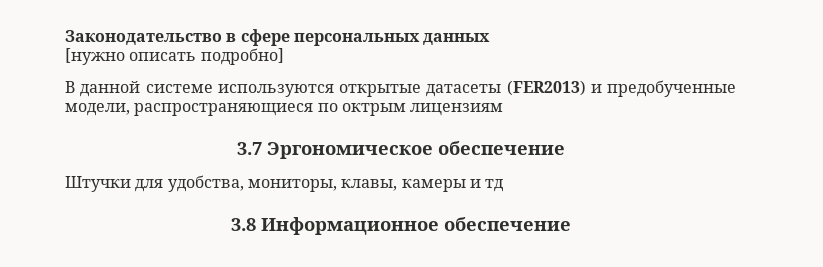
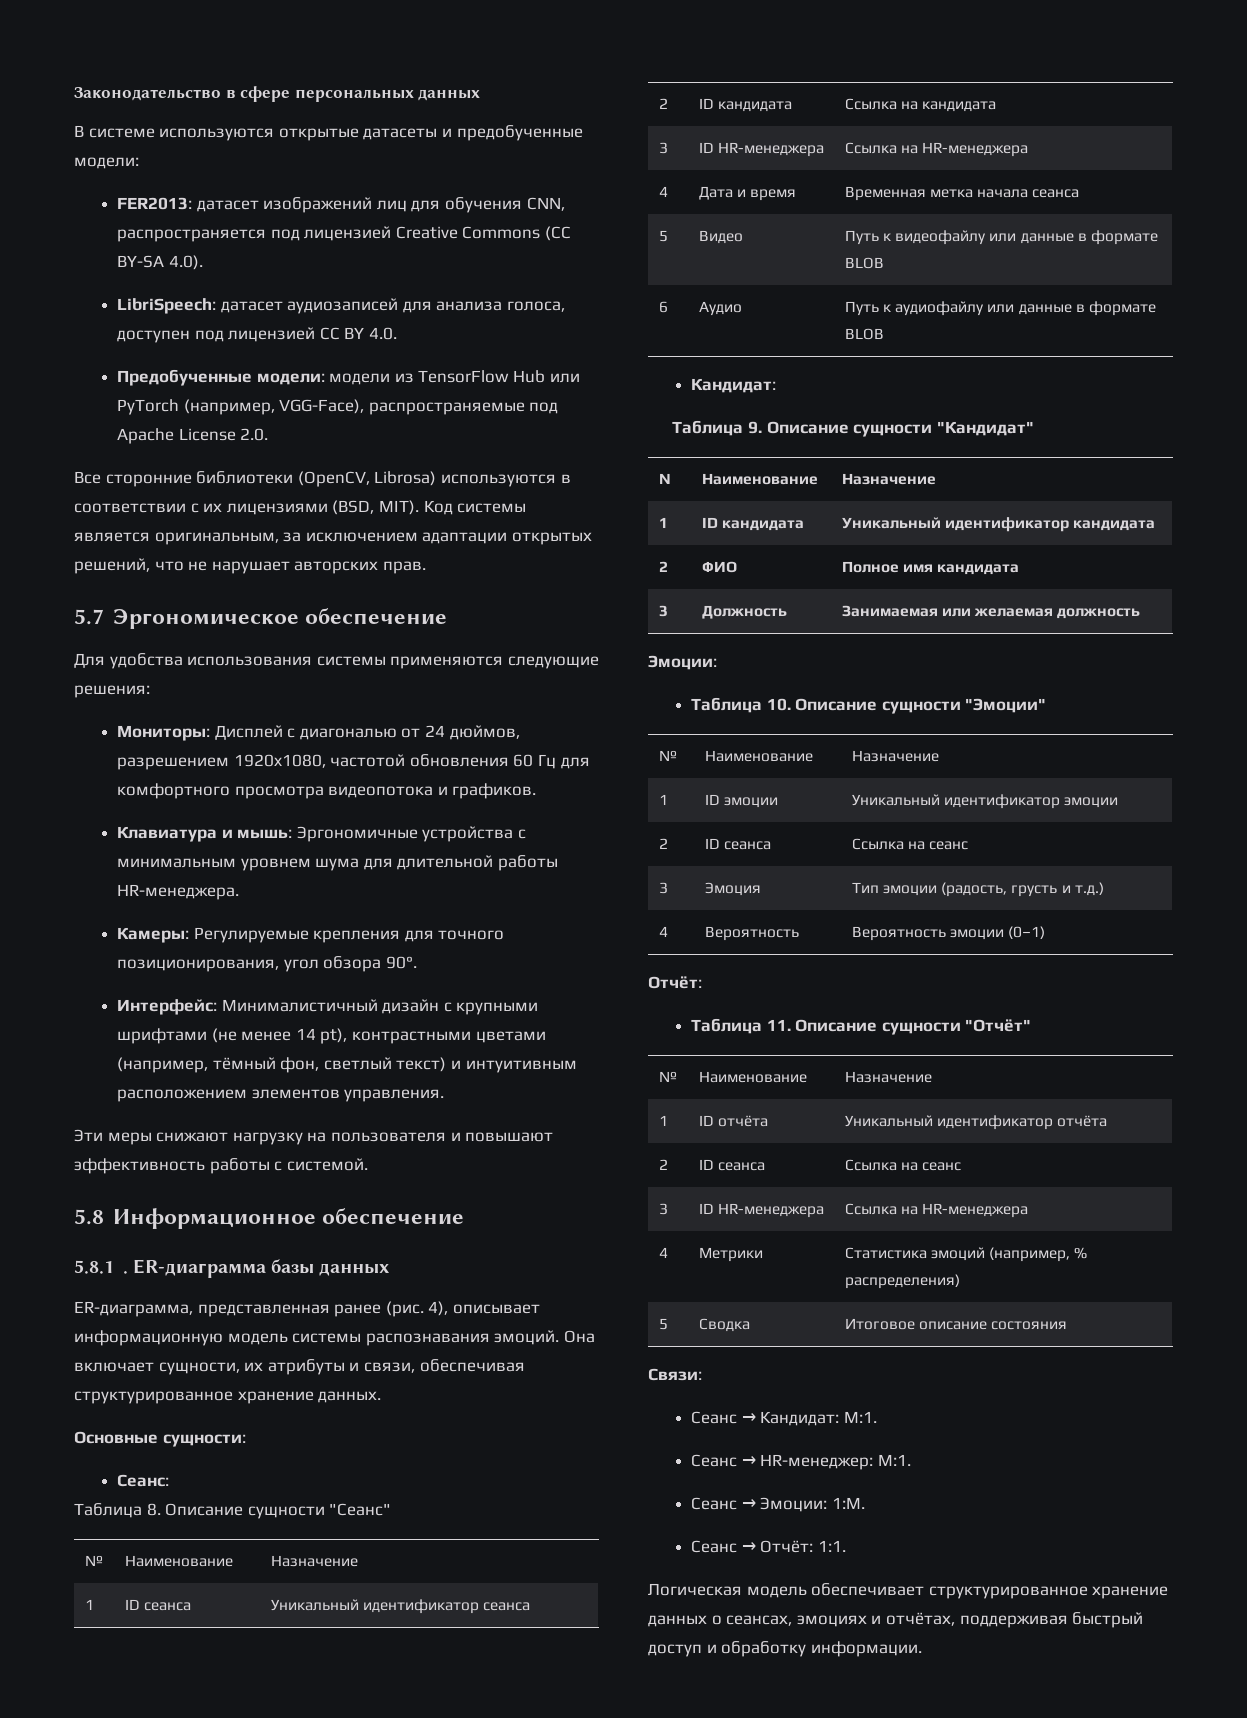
[65,48,284,65] // [нужно описать подробно] -> (481, 95) none
[80,81,141,97] данной -> (84, 131) none
[506,80,586,96] (FER2013) -> (438, 134) none
[65,103,504,116] [236,141,565,159] [65,175,504,192] [230,217,571,235] модели, распространяющиеся по октрым лицензиям // 3.7 Эргономическое обеспечение // Штучки для удобства, мониторы, клавы, камеры и тд // 3.8 Информационное обеспечение -> [74,157,139,169] [117,197,565,213] [117,226,572,242] [117,255,203,270] [117,298,566,314] [117,327,398,343] [117,369,580,386] [117,399,559,415] [117,428,269,444] [74,471,571,487] [74,500,527,515] [74,532,592,545] [74,558,426,574] [74,608,447,629] [74,653,599,669] [74,685,150,698] [117,725,520,741] [117,754,590,770] [117,783,537,799] [117,826,527,842] [117,855,559,871] [117,884,240,900] [117,927,505,943] [117,956,417,972] [117,999,539,1015] [117,1028,546,1044] [117,1057,577,1073] [117,1089,445,1102] [74,1129,554,1145] [74,1158,368,1174] [74,1208,464,1229] [74,1259,391,1278] [74,1301,540,1317] [74,1330,595,1346] [74,1359,525,1375] [74,1391,382,1404] [74,1431,246,1447] [117,1474,170,1487] [74,1503,392,1519] [84,1555,103,1566] [124,1555,233,1567] [270,1555,358,1567] [84,1599,94,1610] [124,1599,192,1611] [270,1599,531,1614] [658,98,668,109] [698,98,793,112] [844,98,997,112] [658,142,668,154] [698,142,825,157] [844,142,1029,157] [658,186,668,197] [698,186,797,201] [844,186,1080,201] [658,230,668,242] [698,230,743,244] [844,230,1158,245] [844,257,884,269] [658,301,668,313] [698,301,742,316] [844,301,1156,316] [844,328,884,340] [691,378,777,393] [672,420,1034,437] [658,473,680,484] [701,473,818,485] [841,473,936,485] [658,517,668,528] [701,517,805,531] [841,517,1156,532] [658,561,668,572] [701,561,737,573] [841,561,1020,575] [658,605,668,617] [701,605,787,619] [841,605,1141,619] [648,655,717,670] [691,697,1047,714] [658,750,677,761] [704,750,813,762] [851,750,939,762] [658,794,668,805] [704,794,779,808] [851,794,1119,809] [658,838,668,849] [704,838,772,850] [851,838,969,850] [658,882,668,894] [704,882,761,896] [851,882,1104,897] [658,926,668,937] [704,926,799,941] [851,926,1046,941] [648,976,702,989] [691,1018,1032,1035] [658,1071,677,1082] [698,1071,807,1083] [844,1071,932,1083] [658,1115,668,1126] [698,1115,769,1127] [844,1115,1108,1130] [658,1159,668,1170] [698,1159,766,1171] [844,1159,962,1171] [658,1203,668,1215] [698,1203,825,1218] [844,1203,1029,1218] [658,1247,668,1258] [698,1247,763,1262] [844,1247,1088,1262] [844,1274,960,1289] [658,1318,668,1330] [698,1318,750,1332] [844,1318,1068,1330] [648,1368,702,1381] [691,1411,877,1426] [691,1454,911,1470] [691,1497,865,1512] [691,1540,846,1553] [648,1583,1169,1599] [648,1612,1144,1628] [648,1641,922,1657] модели: // FER2013: датасет изображений лиц для обучения CNN, распространяется под лицензией Creative Commons (CC BY-SA 4.0). // LibriSpeech: датасет аудиозаписей для анализа голоса, доступен под лицензией CC BY 4.0. // Предобученные модели: модели из TensorFlow Hub или PyTorch (например, VGG-Face), распространяемые под Apache License 2.0. // Все сторонние библиотеки (OpenCV, Librosa) используются в соответствии с их лицензиями (BSD, MIT). Код системы является оригинальным, за исключением адаптации открытых решений, что не нарушает авторских прав. // 5.7 Эргономическое обеспечение // Для удобства использования системы применяются следующие решения: // Мониторы: Дисплей с диагональю от 24 дюймов, разрешением 1920x1080, частотой обновления 60 Гц для комфортного просмотра видеопотока и графиков. // Клавиатура и мышь: Эргономичные устройства с минимальным уровнем шума для длительной работы HR-менеджера. // Камеры: Регулируемые крепления для точного позиционирования, угол обзора 90°. // Интерфейс: Минималистичный дизайн с крупными шрифтами (не менее 14 pt), контрастными цветами (например, тёмный фон, светлый текст) и интуитивным расположением элементов управления. // Эти меры снижают нагрузку на пользователя и повышают эффективность работы с системой. // 5.8 Информационное обеспечение // 5.8.1 . ER-диаграмма базы данных // ER-диаграмма, представленная ранее (рис. 4), описывает информационную модель системы распознавания эмоций. Она включает сущности, их атрибуты и связи, обеспечивая структурированное хранение данных. // Основные сущности: // Сеанс: // Таблица 8. Описание сущности "Сеанс" // № | Наименование | Назначение // 1 | ID сеанса | Уникальный идентификатор сеанса // 2 | ID кандидата | Ссылка на кандидата // 3 | ID HR-менеджера | Ссылка на HR-менеджера // 4 | Дата и время | Временная метка начала сеанса // 5 | Видео | Путь к видеофайлу или данные в формате BLOB // 6 | Аудио | Путь к аудиофайлу или данные в формате BLOB // Кандидат: // Таблица 9. Описание сущности "Кандидат" // № | Наименование | Назначение // 1 | ID кандидата | Уникальный идентификатор кандидата // 2 | ФИО | Полное имя кандидата // 3 | Должность | Занимаемая или желаемая должность // Эмоции: // Таблица 10. Описание сущности "Эмоции" // № | Наименование | Назначение // 1 | ID эмоции | Уникальный идентификатор эмоции // 2 | ID сеанса | Ссылка на сеанс // 3 | Эмоция | Тип эмоции (радость, грусть и т.д.) // 4 | Вероятность | Вероятность эмоции (0–1) // Отчёт: // Таблица 11. Описание сущности "Отчёт" // № | Наименование | Назначение // 1 | ID отчёта | Уникальный идентификатор отчёта // 2 | ID сеанса | Ссылка на сеанс // 3 | ID HR-менеджера | Ссылка на HR-менеджера // 4 | Метрики | Статистика эмоций (например, % распределения) // 5 | Сводка | Итоговое описание состояния // Связи: // Сеанс → Кандидат: M:1. // Сеанс → HR-менеджер: M:1. // Сеанс → Эмоции: 1:M. // Сеанс → Отчёт: 1:1. // Логическая модель обеспечивает структурированное хранение данных о сеансах, эмоциях и отчётах, поддерживая быстрый доступ и обработку информации.

